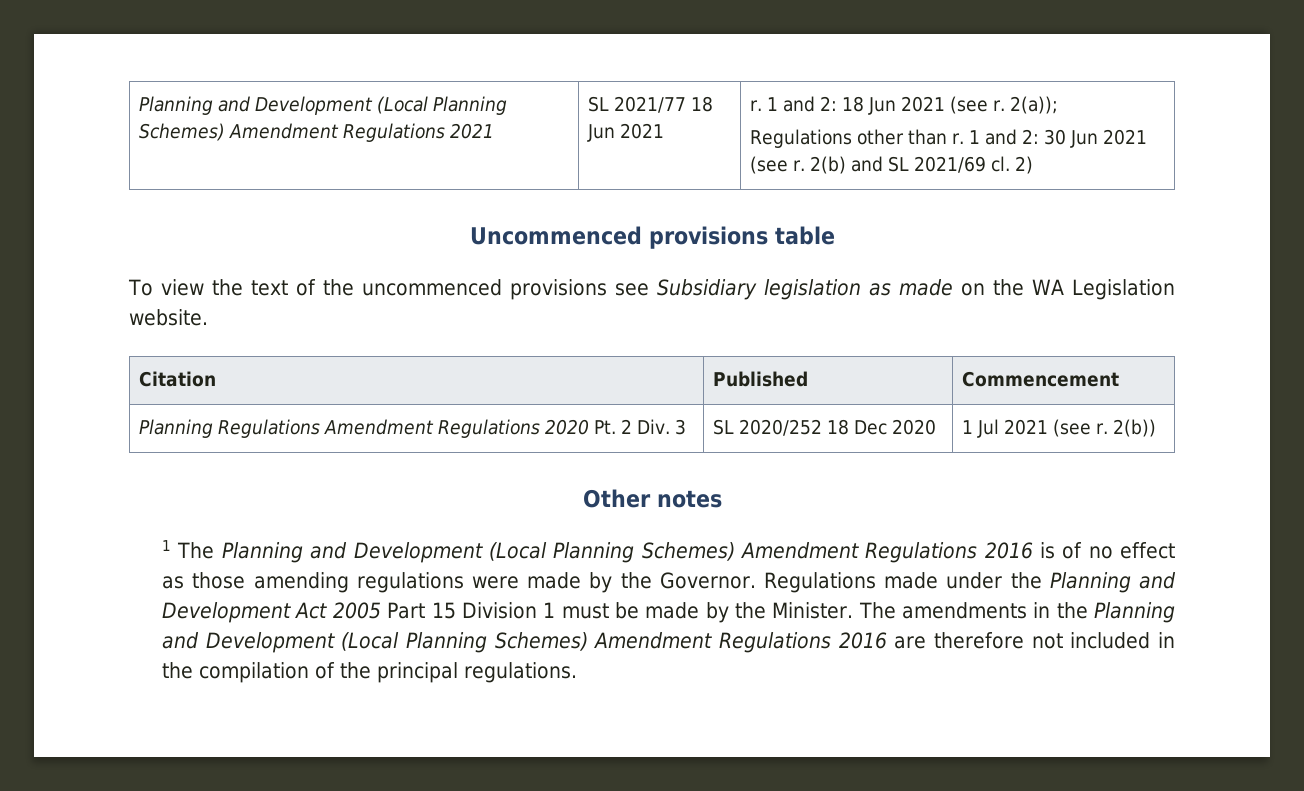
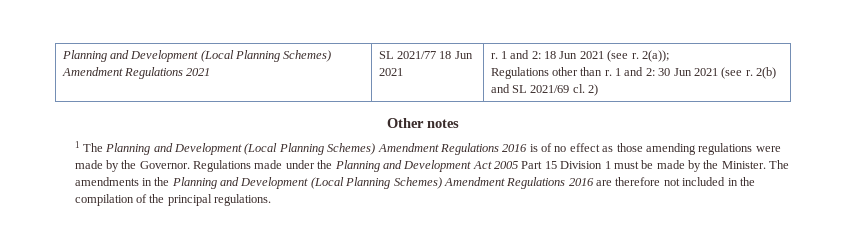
[469,226,835,249] [128,279,1175,300] [129,309,208,326] [138,371,216,387] [712,371,808,387] [961,371,1119,387] [138,419,686,438] [712,419,936,436] [961,419,1156,438] // Uncommenced provisions table // To view the text of the uncommenced provisions see Subsidiary legislation as made on the WA Legislation website. // Citation | Published | Commencement // Planning Regulations Amendment Regulations 2020 Pt. 2 Div. 3 | SL 2020/252 18 Dec 2020 | 1 Jul 2021 (see r. 2(b)) -> (599, 90) none

